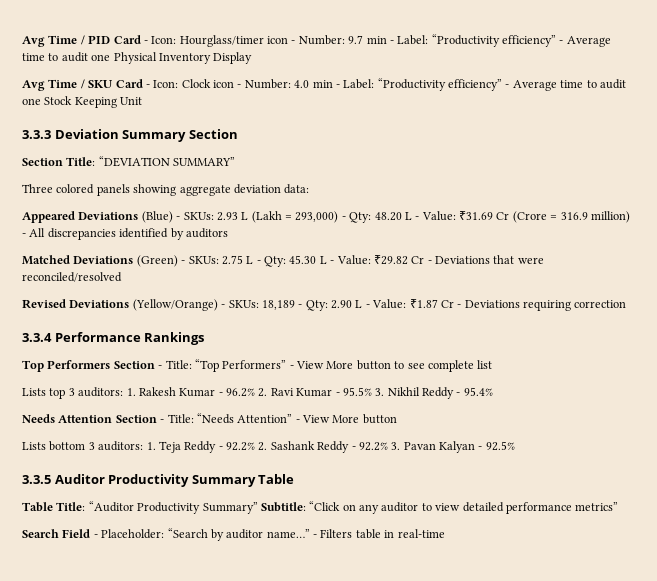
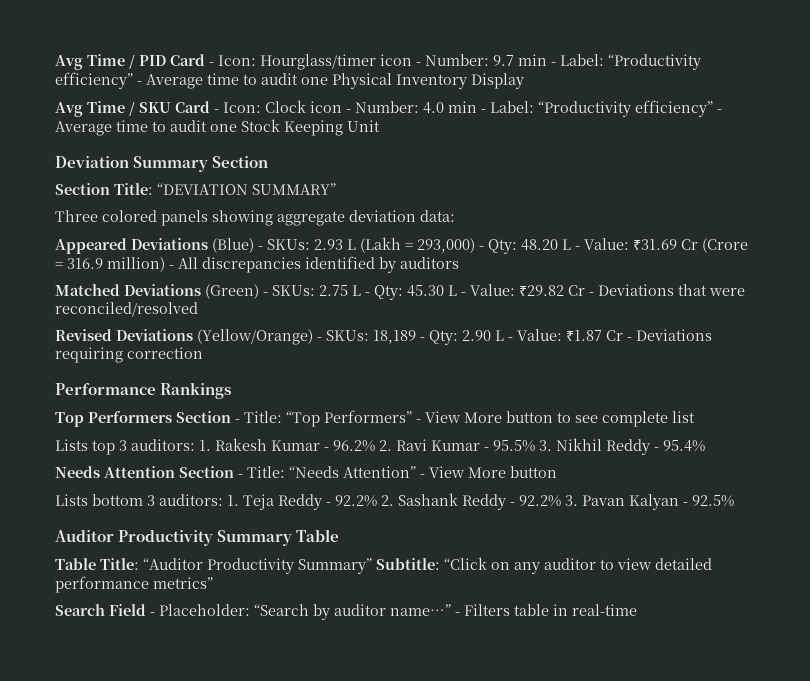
[22,130,51,139] 3.3.3 -> (380, 126) none
[22,333,52,342] 3.3.4 -> (203, 353) none
[22,475,51,484] 3.3.5 -> (734, 501) none

